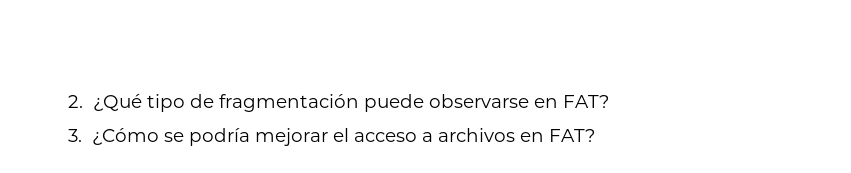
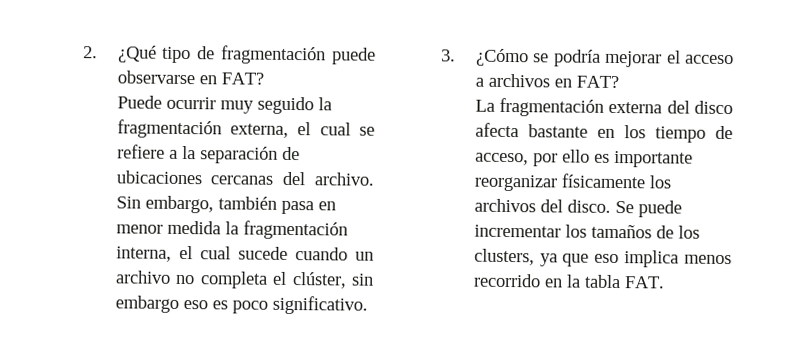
(609, 101) none -> [116,95,332,115] [116,119,375,139] [116,144,300,164] [115,170,375,186] [115,195,336,215] [115,220,348,240] [115,245,374,262] [114,270,374,289] [114,295,368,315] // Puede ocurrir muy seguido la fragmentación externa, el cual se refiere a la separación de ubicaciones cercanas del archivo. Sin embargo, también pasa en menor medida la fragmentación interna, el cual sucede cuando un archivo no completa el clúster, sin embargo eso es poco significativo.
(595, 135) none -> [474,97,733,117] [474,122,733,143] [474,149,693,168] [473,173,672,192] [473,198,682,218] [473,224,700,239] [473,248,732,268] [472,273,665,289] // La fragmentación externa del disco afecta bastante en los tiempo de acceso, por ello es importante reorganizar físicamente los archivos del disco. Se puede incrementar los tamaños de los clusters, ya que eso implica menos recorrido en la tabla FAT.

